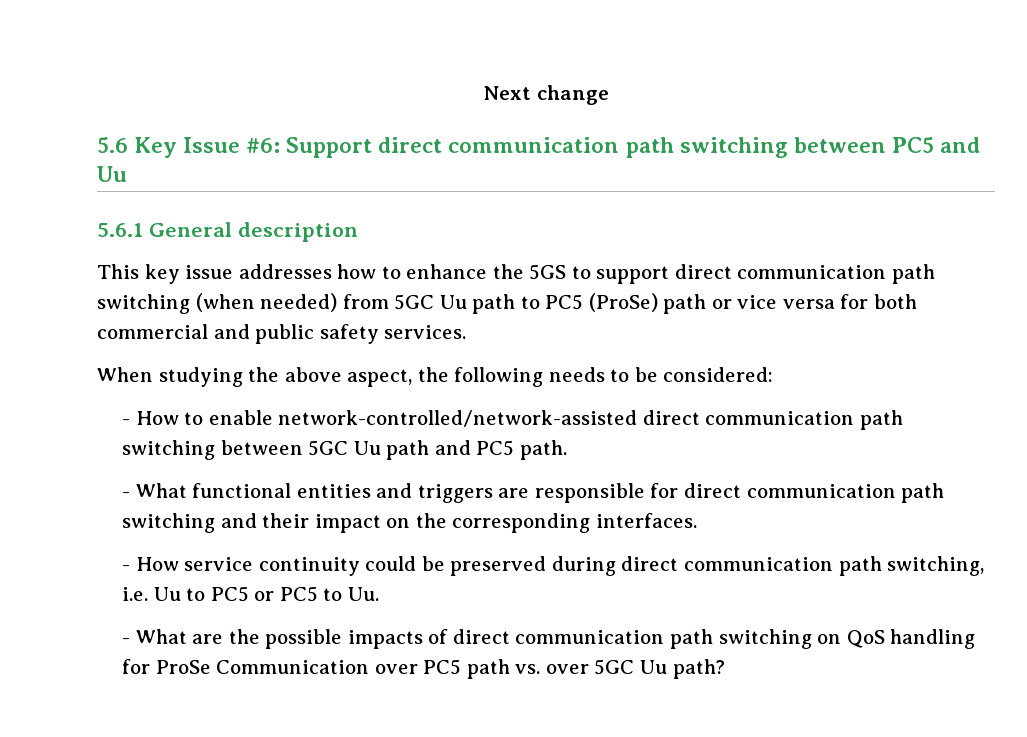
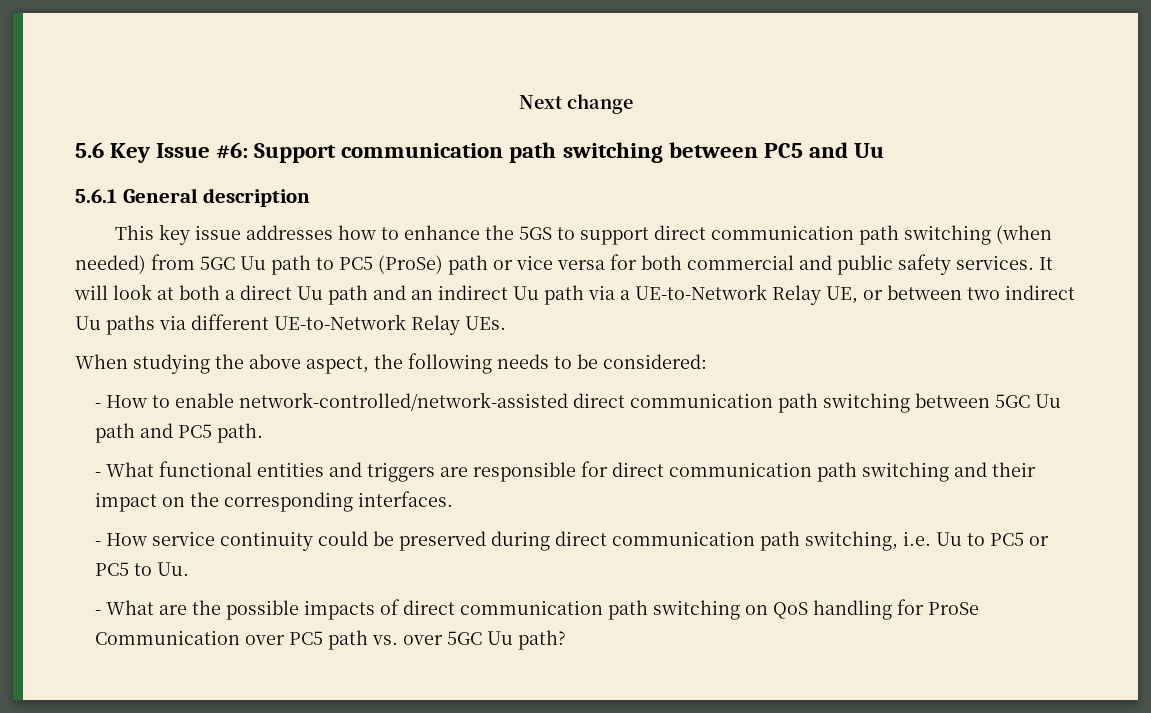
[378,137,443,153] direct -> (337, 153) none
(467, 332) none -> [1039,257,1053,270] [74,284,1075,305] [75,314,506,335] It will look at both a direct Uu path and an indirect Uu path via a UE-to-Network Relay UE, or between two indirect Uu paths via different UE-to-Network Relay UEs.

